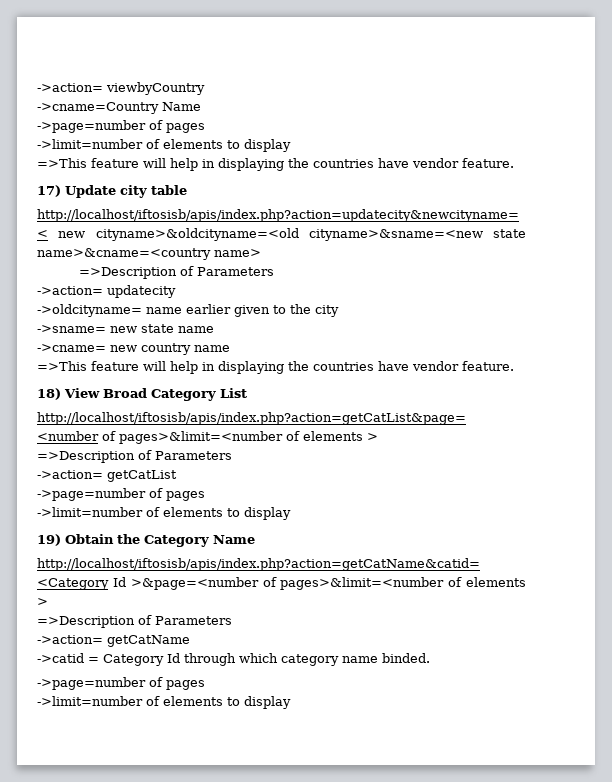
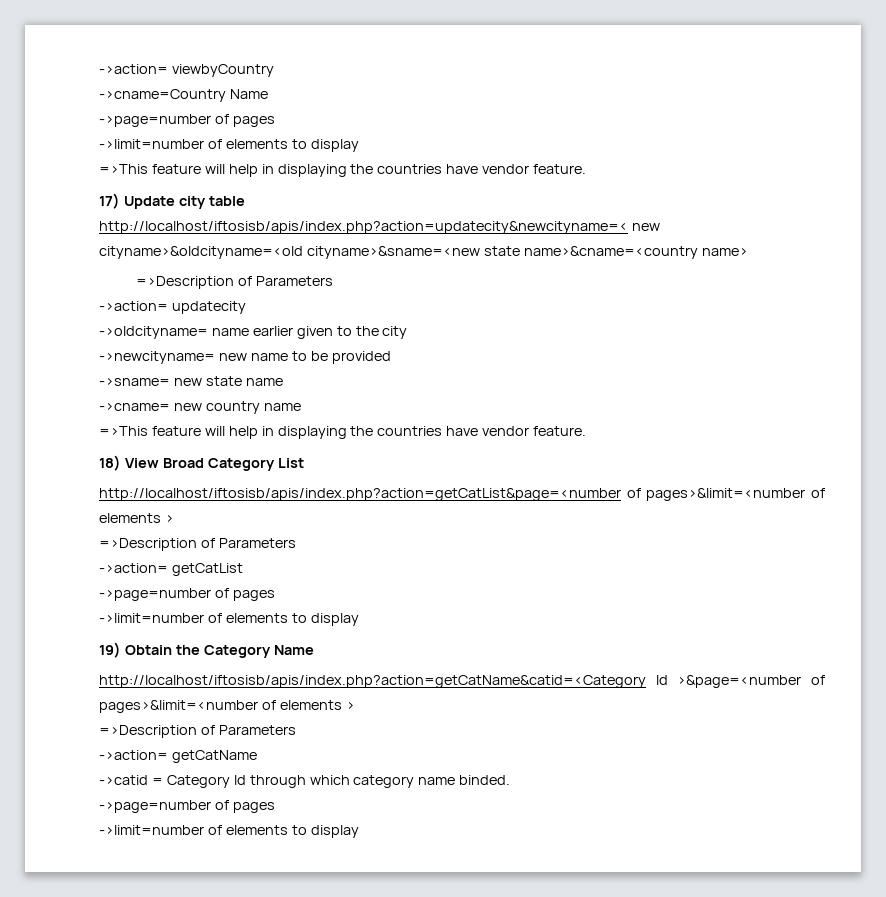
(339, 311) none -> [99,351,391,364] // ->newcityname= new name to be provided

